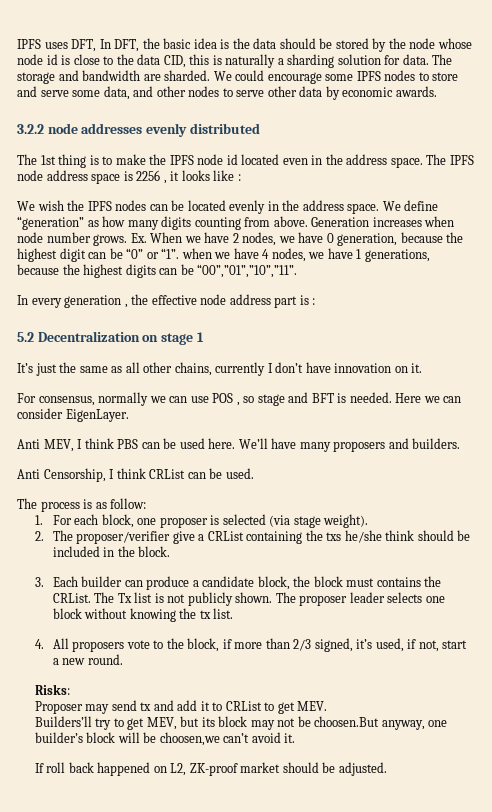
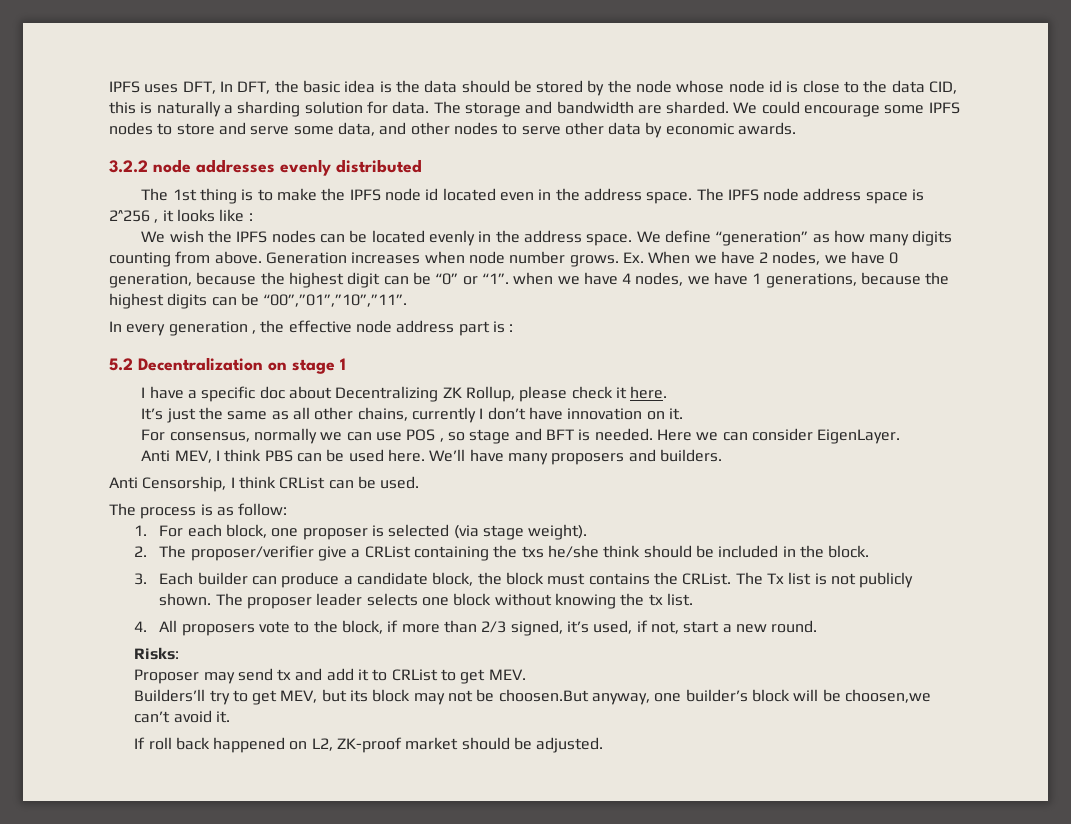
[136,170,161,181] 2256 -> [109,210,150,222] 2^256
(204, 337) none -> [141,386,668,402] // I have a specific doc about Decentralizing ZK Rollup, please check it here.

